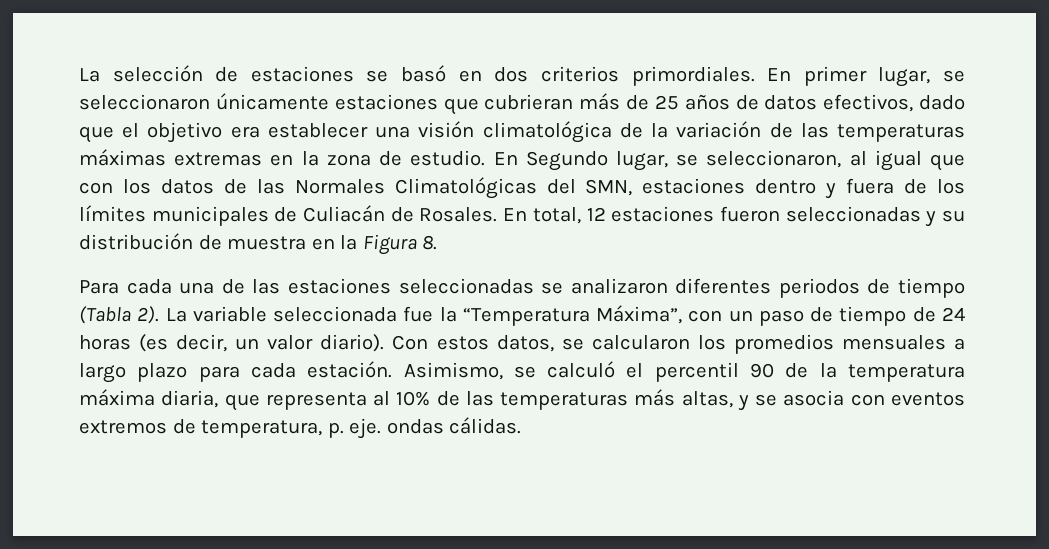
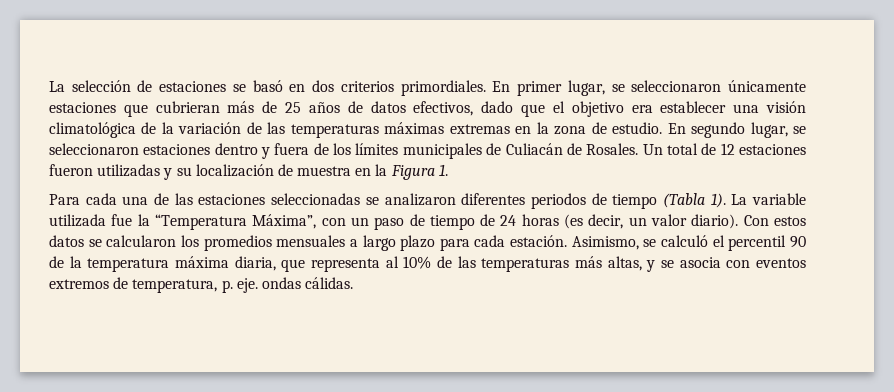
[525,150,965,171] [79,177,633,199] Segundo lugar, se seleccionaron, al igual que con los datos de las Normales Climatológicas del SMN, -> [691,122,807,138] [49,143,139,155] segundo lugar, se seleccionaron
[503,207,581,224] En total, -> [642,143,717,155] Un total de
[785,206,921,222] seleccionadas -> [97,164,161,177] utilizadas
[79,233,193,250] distribución -> [195,164,274,177] localización
[422,235,438,250] 8. -> [438,164,448,176] 1.
[137,306,160,324] 2). -> [710,193,726,208] 1).
[273,306,398,322] seleccionada -> [49,214,106,227] utilizada
[496,335,554,352] datos, -> [49,235,84,247] datos

